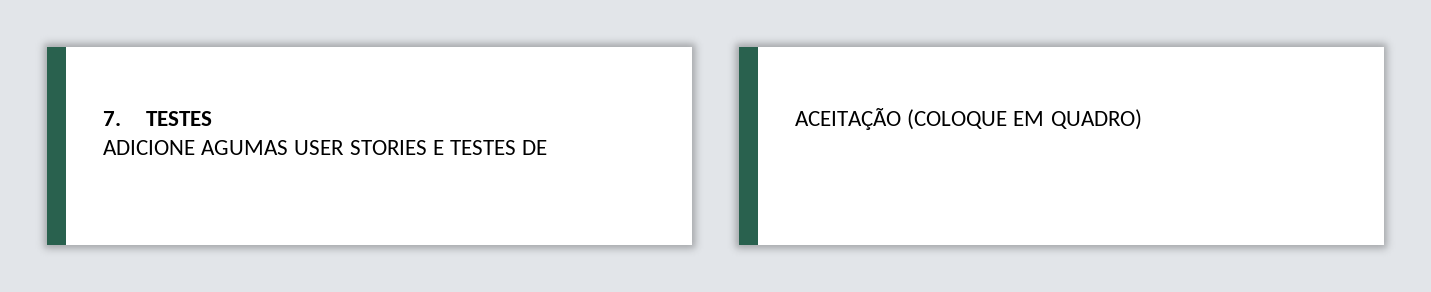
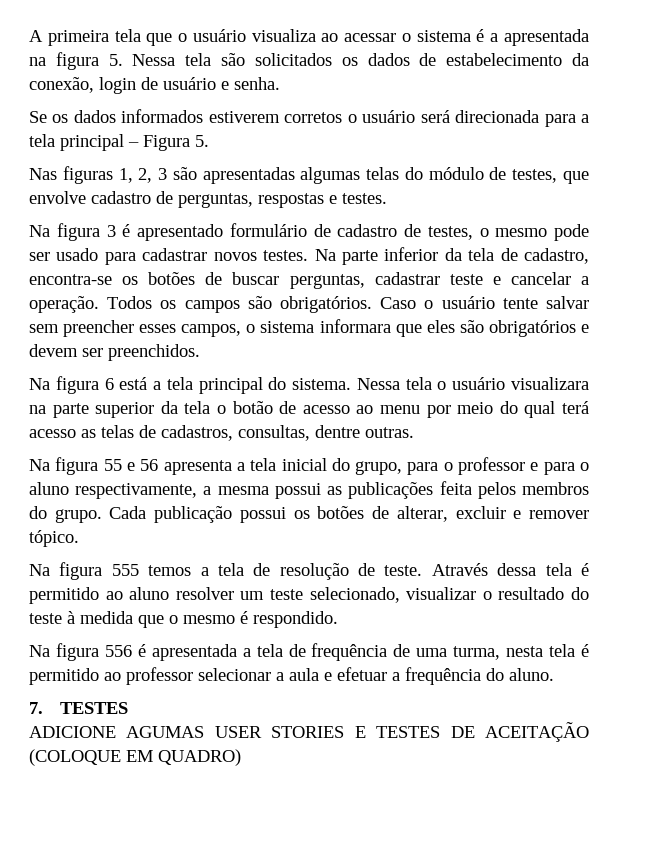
(103, 118) none -> [29,29,589,46] [29,52,589,70] [29,77,280,94] [29,109,589,127] [29,134,209,151] [29,166,589,184] [29,191,387,208] [29,223,589,241] [29,247,590,265] [29,272,590,289] [29,296,589,313] [29,319,589,337] [29,344,200,361] [29,376,589,394] [29,401,590,418] [29,425,414,441] [29,457,589,475] [29,481,589,499] [29,506,590,523] [29,530,79,547] [29,562,589,580] [29,587,590,604] [29,611,338,628] [29,643,590,661] [29,667,554,685] A primeira tela que o usuário visualiza ao acessar o sistema é a apresentada na figura 5. Nessa tela são solicitados os dados de estabelecimento da conexão, login de usuário e senha. // Se os dados informados estiverem corretos o usuário será direcionada para a tela principal – Figura 5. // Nas figuras 1, 2, 3 são apresentadas algumas telas do módulo de testes, que envolve cadastro de perguntas, respostas e testes. // Na figura 3 é apresentado formulário de cadastro de testes, o mesmo pode ser usado para cadastrar novos testes. Na parte inferior da tela de cadastro, encontra-se os botões de buscar perguntas, cadastrar teste e cancelar a operação. Todos os campos são obrigatórios. Caso o usuário tente salvar sem preencher esses campos, o sistema informara que eles são obrigatórios e devem ser preenchidos. // Na figura 6 está a tela principal do sistema. Nessa tela o usuário visualizara na parte superior da tela o botão de acesso ao menu por meio do qual terá acesso as telas de cadastros, consultas, dentre outras. // Na figura 55 e 56 apresenta a tela inicial do grupo, para o professor e para o aluno respectivamente, a mesma possui as publicações feita pelos membros do grupo. Cada publicação possui os botões de alterar, excluir e remover tópico. // Na figura 555 temos a tela de resolução de teste. Através dessa tela é permitido ao aluno resolver um teste selecionado, visualizar o resultado do teste à medida que o mesmo é respondido. // Na figura 556 é apresentada a tela de frequência de uma turma, nesta tela é permitido ao professor selecionar a aula e efetuar a frequência do aluno. //

